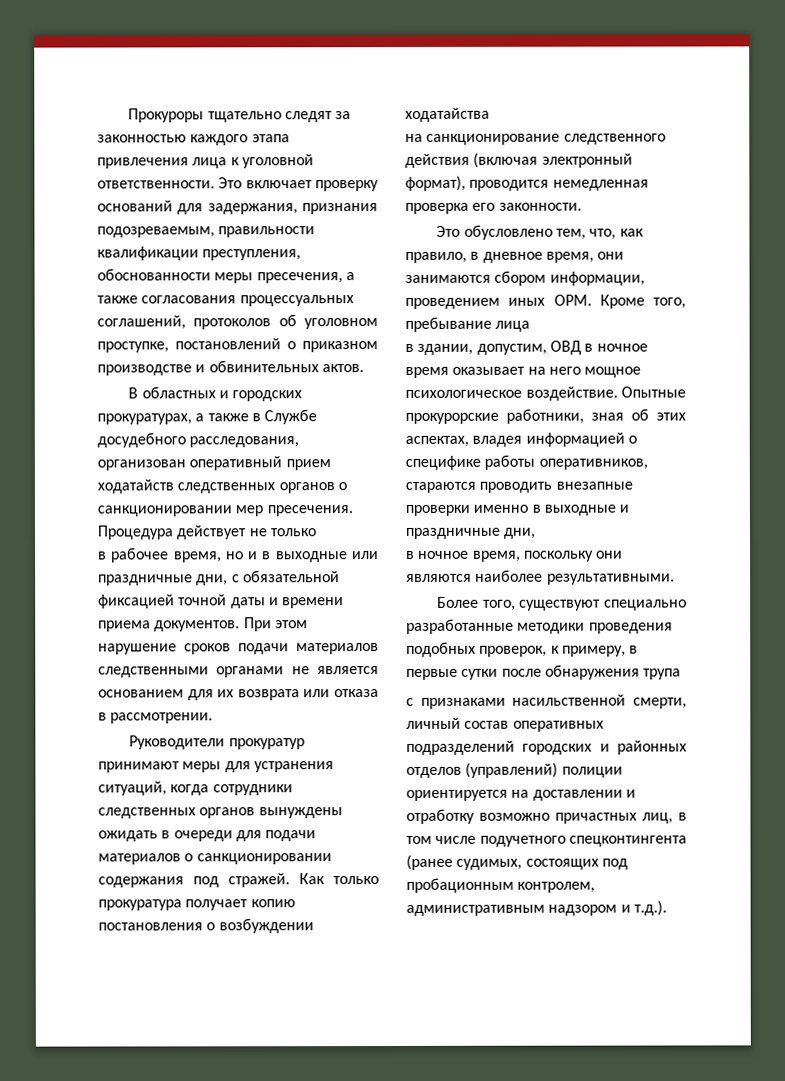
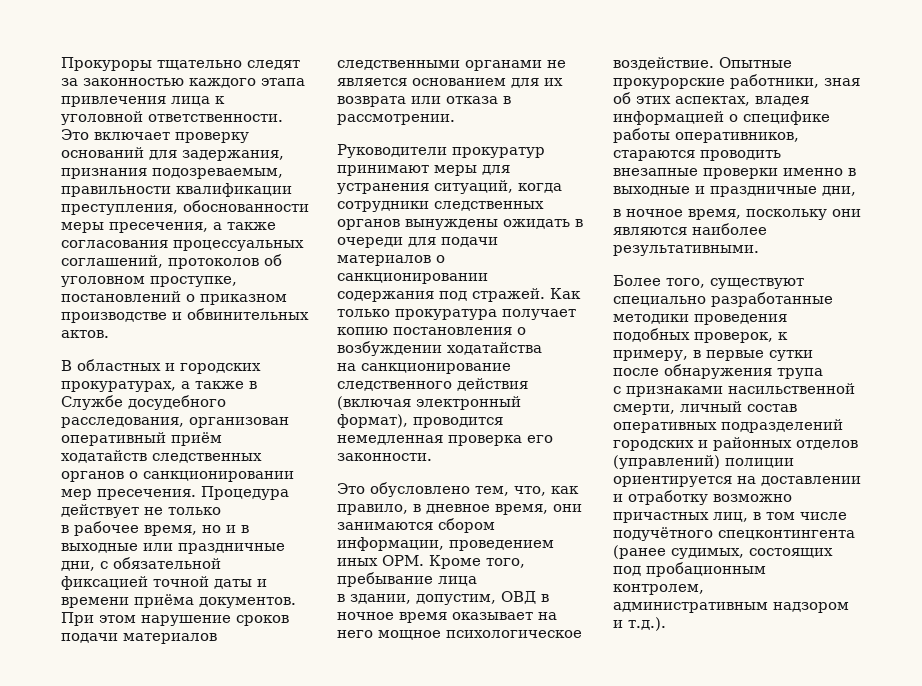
[285,459,331,471] прием -> [171,432,222,446] приём
[98,620,151,632] приема -> [134,594,194,608] приёма
[479,835,566,847] подучетного -> [613,527,713,541] подучётного

